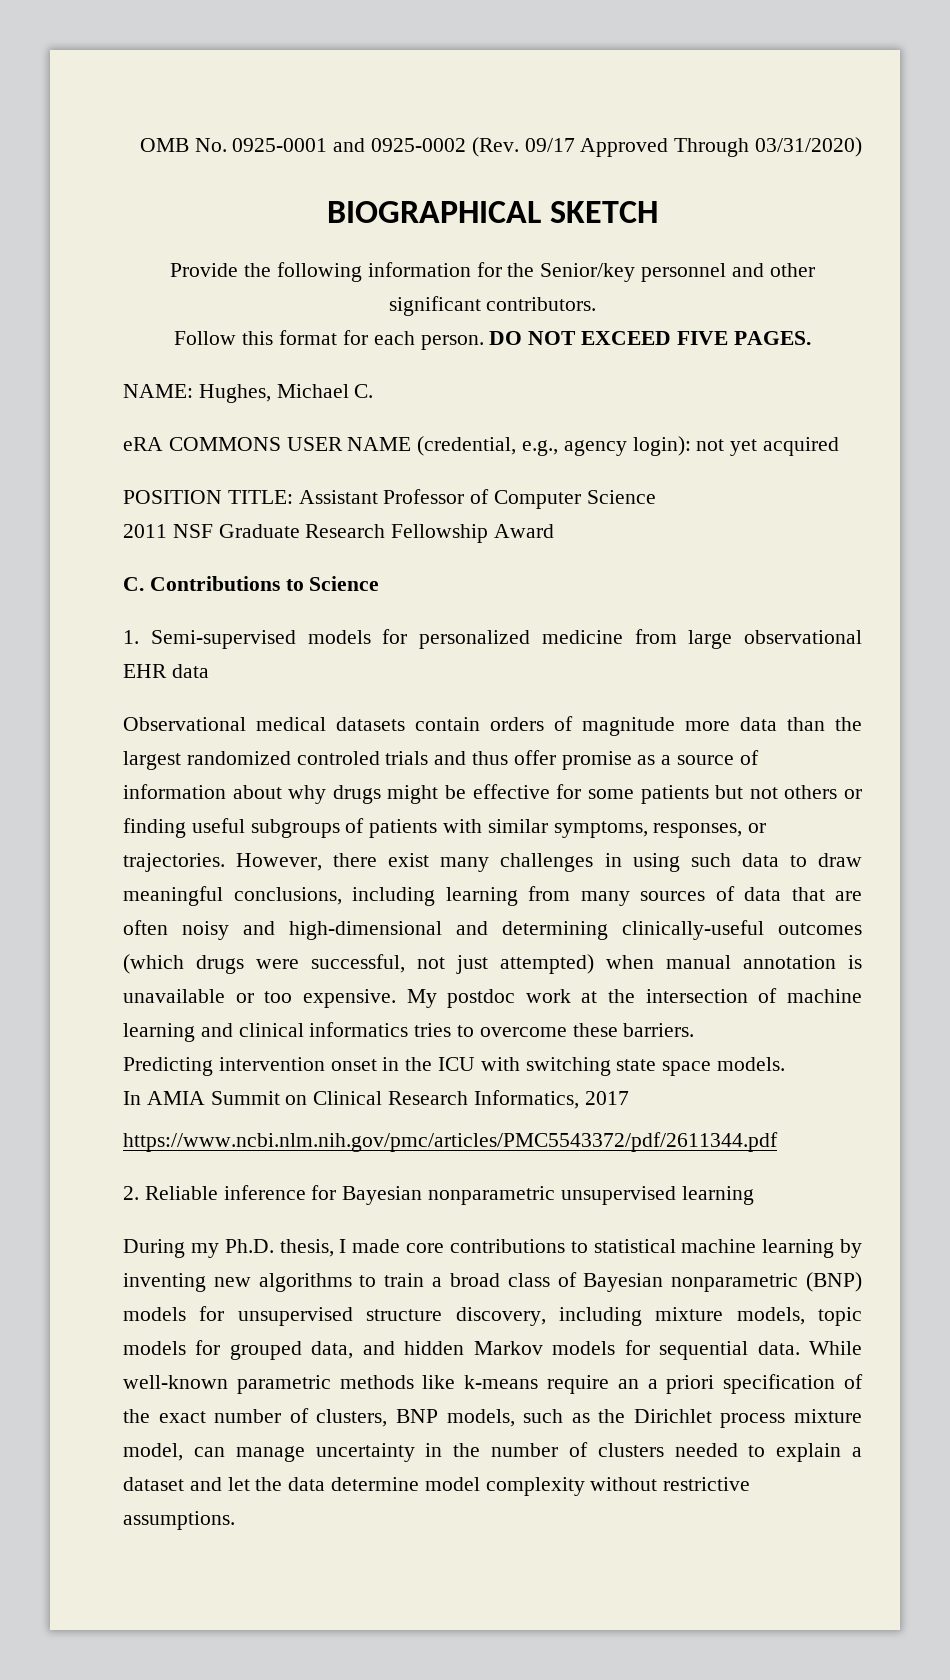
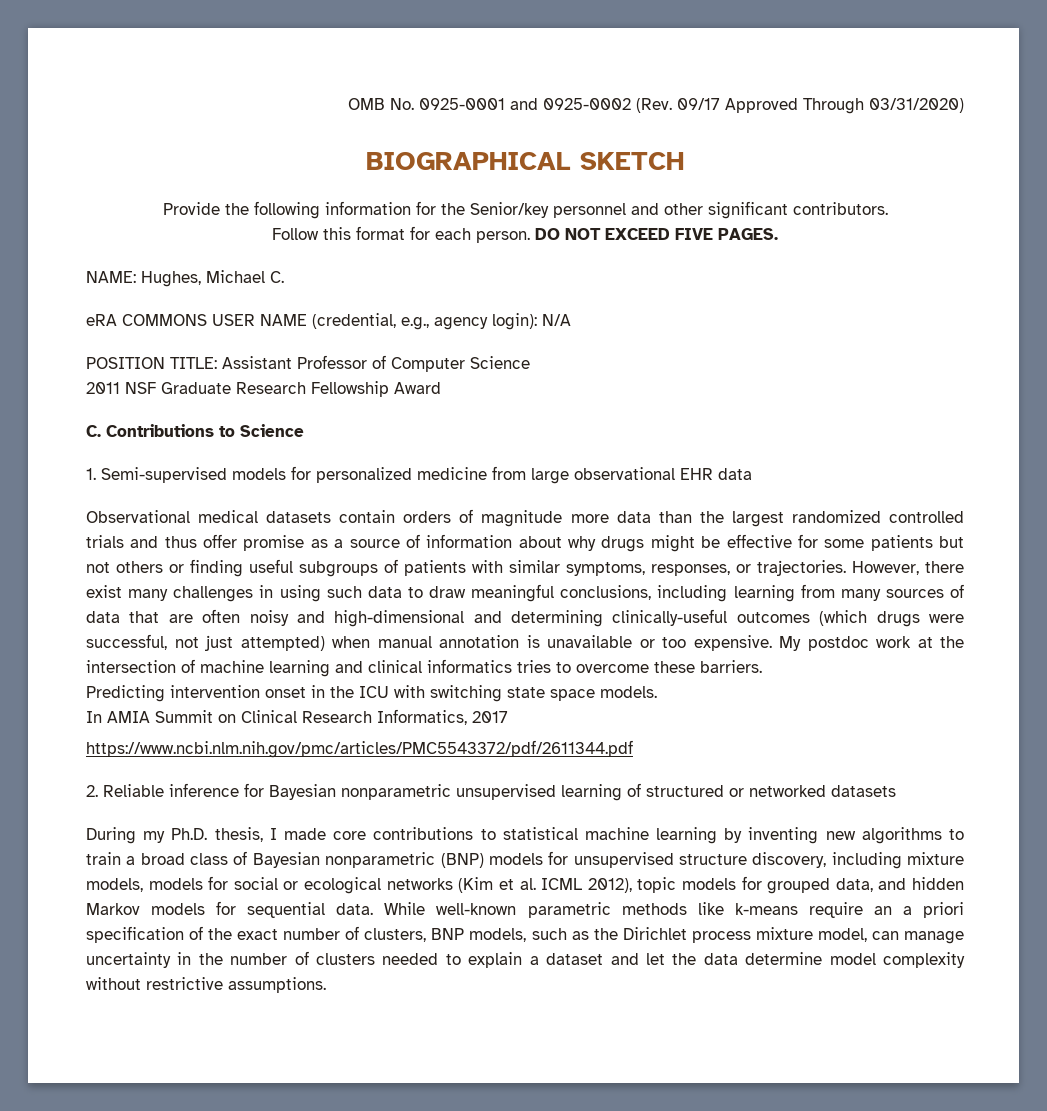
[696,437,840,456] not yet acquired -> [542,314,571,326] N/A
[296,751,380,765] controled -> [889,511,965,523] controlled
(754, 1195) none -> [627,783,896,797] of structured or networked datasets
(805, 1316) none -> [148,876,632,894] models for social or ecological networks (Kim et al. ICML 2012),

